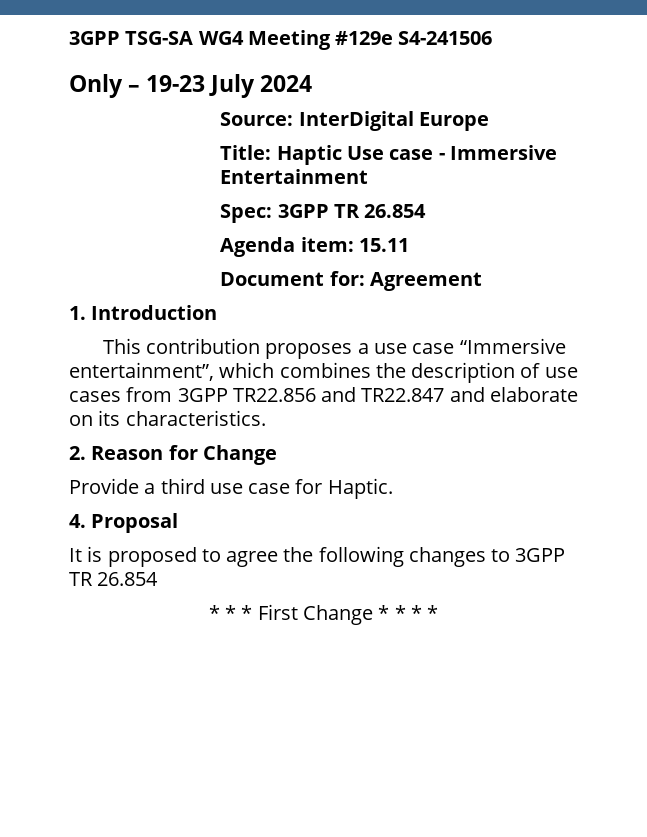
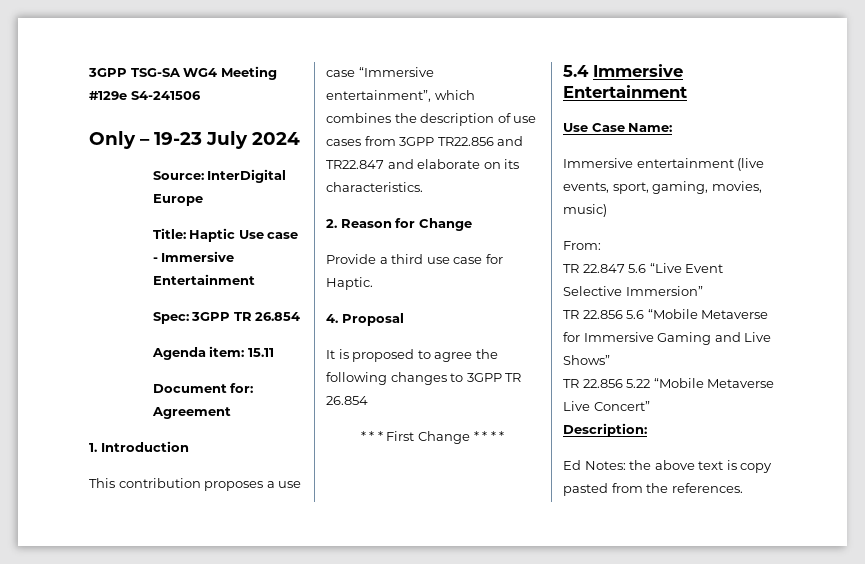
(439, 612) none -> [563,64,683,77] [563,85,687,98] [563,123,673,132] [563,158,765,171] [563,181,762,194] [563,204,607,217] [563,241,601,250] [563,263,724,273] [563,286,703,296] [563,309,769,319] [563,332,772,345] [563,355,610,365] [563,378,775,388] [563,401,650,411] [563,423,647,437] [563,460,773,473] [563,483,743,496] // 5.4 Immersive Entertainment // Use Case Name: // Immersive entertainment (live events, sport, gaming, movies, music) // From: // TR 22.847 5.6 “Live Event Selective Immersion” // TR 22.856 5.6 “Mobile Metaverse for Immersive Gaming and Live Shows” // TR 22.856 5.22 “Mobile Metaverse Live Concert” // Description: // Ed Notes: the above text is copy pasted from the references.

